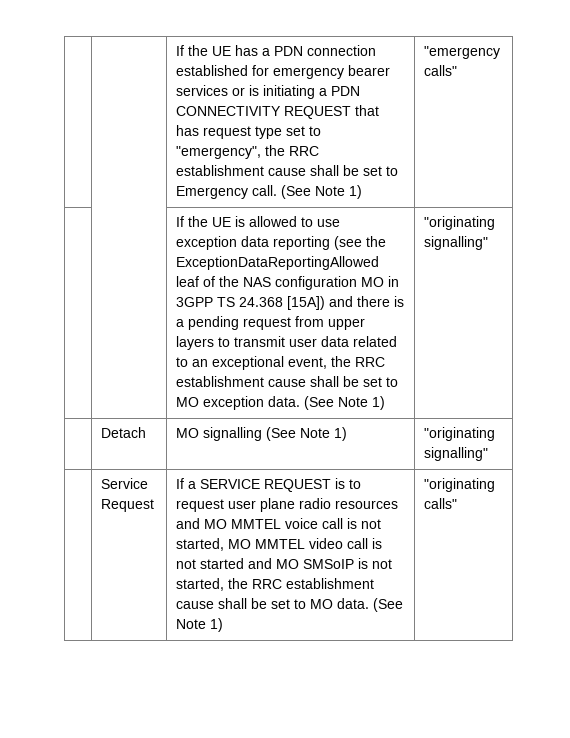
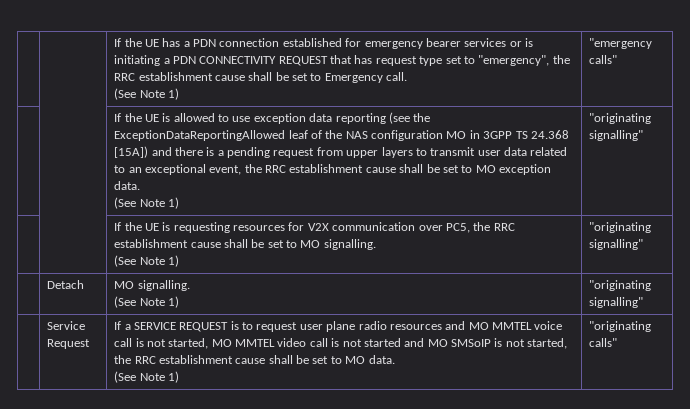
(278, 190) none -> (408, 76) //
(301, 401) none -> [114,197,179,209] [589,113,652,124] [589,130,644,141] [114,222,515,233] [114,239,376,250] // (See Note 1) | "originating signalling" // | | If the UE is requesting resources for V2X communication over PC5, the RRC establishment cause shall be set to MO signalling. //
[203,427,263,441] signalling -> [137,280,190,291] signalling. //
(370, 603) none -> (395, 359) //

